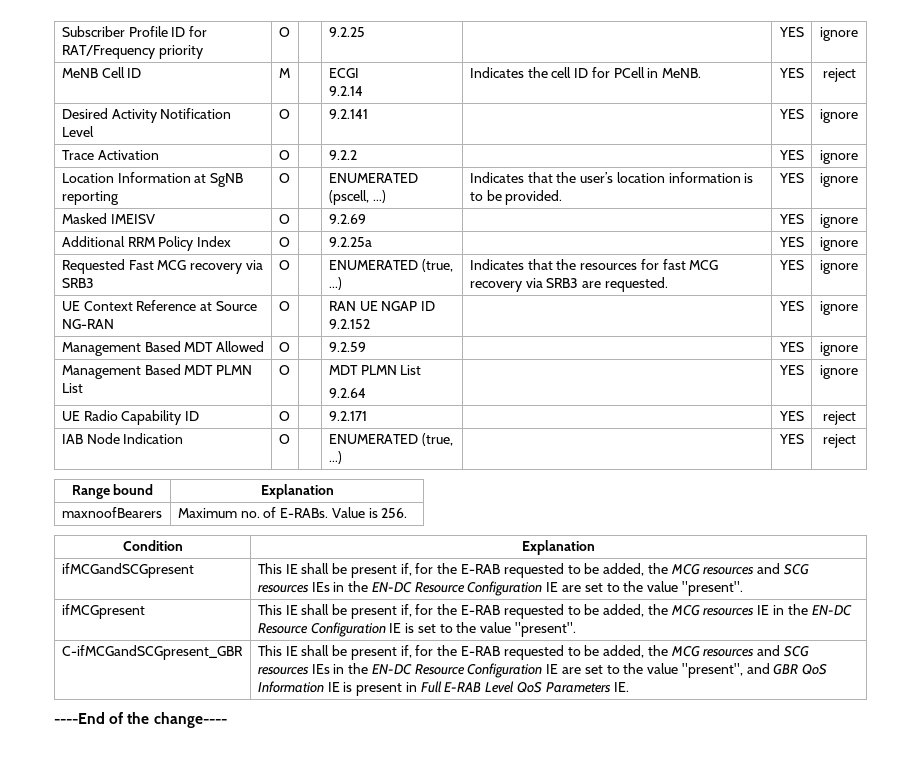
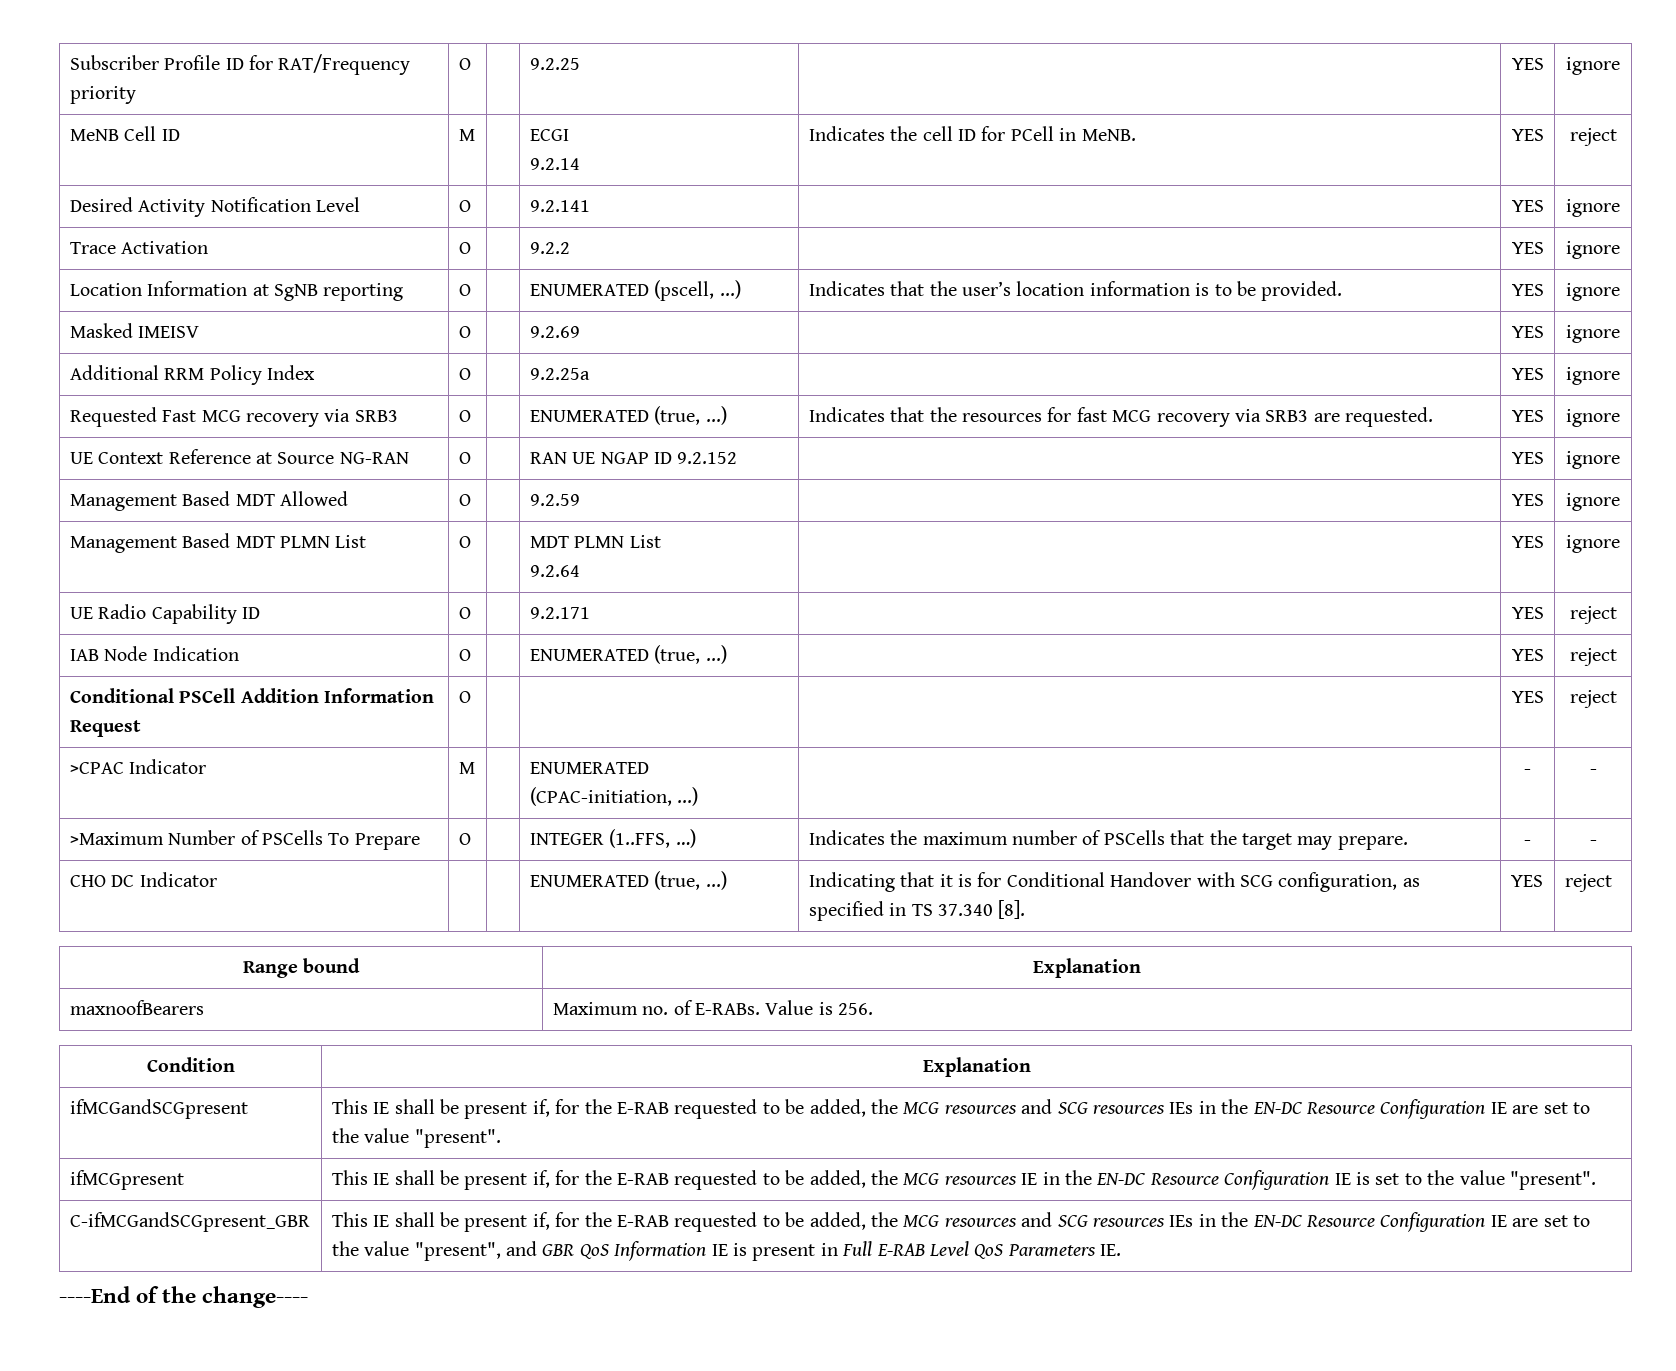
(856, 441) none -> [69,688,434,703] [69,720,141,737] [458,691,471,703] [1511,691,1544,703] [1569,690,1617,708] [69,759,207,774] [458,762,475,774] [529,762,649,774] [529,787,699,806] [1524,769,1531,774] [1589,769,1597,774] [69,830,420,850] [458,833,471,845] [529,829,696,848] [808,830,1408,850] [1524,840,1531,845] [1589,840,1597,845] [69,872,217,887] [529,871,727,890] [808,872,1420,892] [808,900,1026,921] [1510,875,1543,887] [1564,874,1612,892] // Conditional PSCell Addition Information Request | O | | | | YES | reject // >CPAC Indicator | M | | ENUMERATED (CPAC-initiation, ...) | | - | - // >Maximum Number of PSCells To Prepare | O | | INTEGER (1..FFS, …) | Indicates the maximum number of PSCells that the target may prepare. | - | - // CHO DC Indicator | | | ENUMERATED (true, ...) | Indicating that it is for Conditional Handover with SCG configuration, as specified in TS 37.340 [8]. | YES | reject

